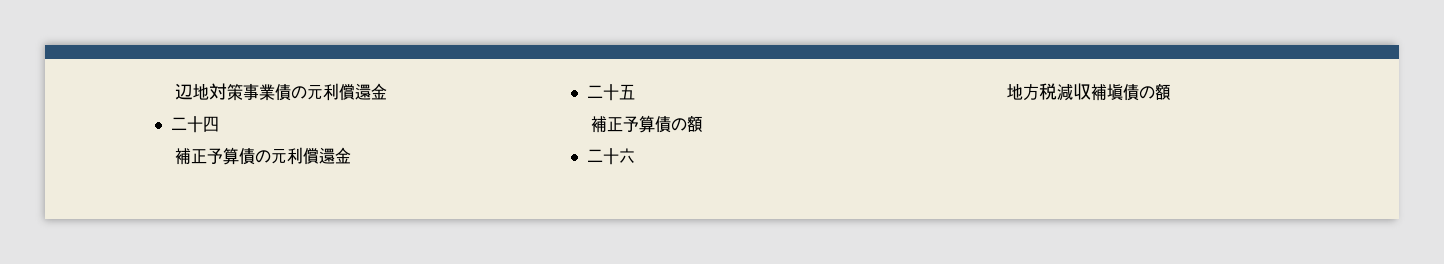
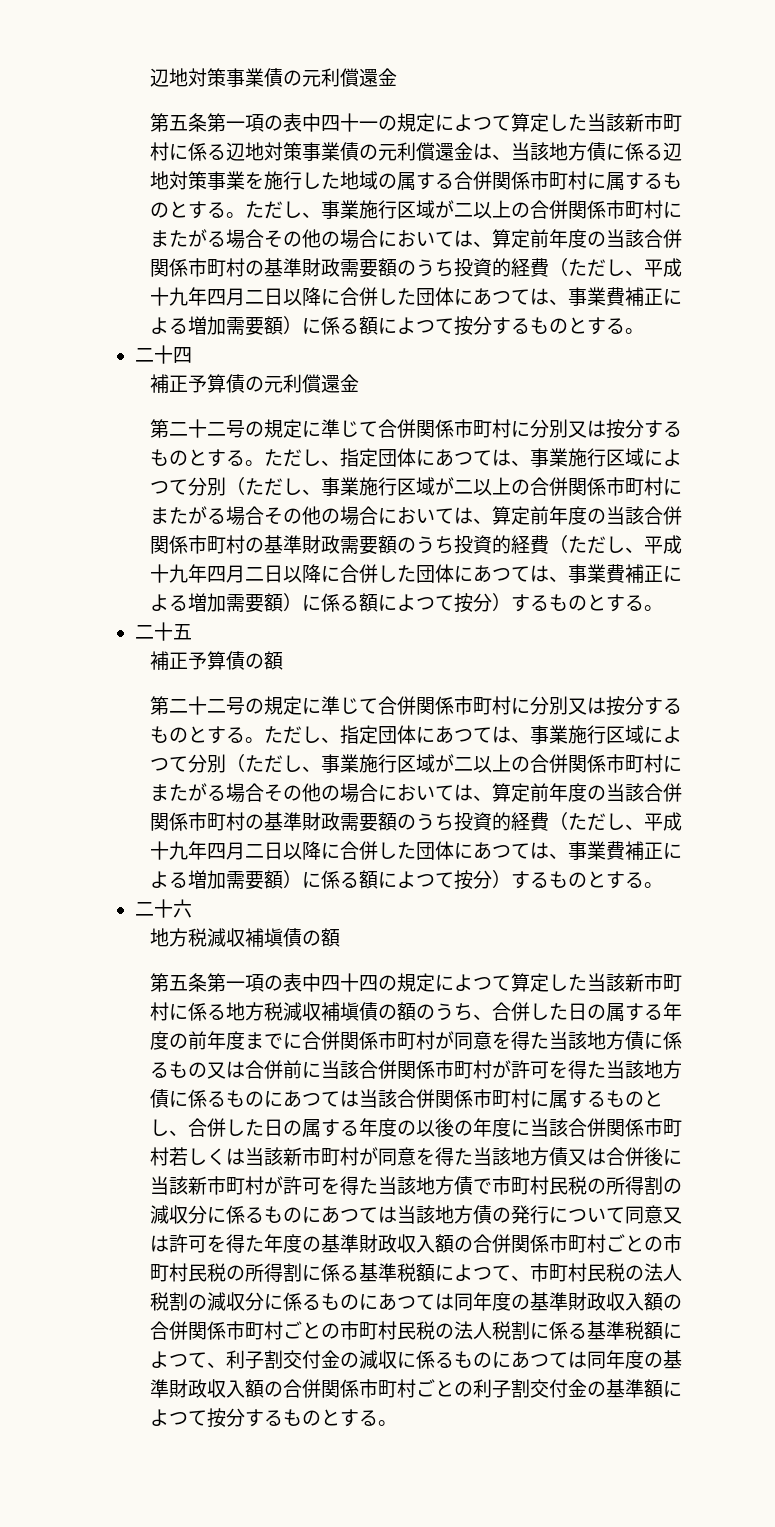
[174,83,387,101] 辺地対策事業債の元利償還金 -> [150,68,398,87] [150,113,683,132] [150,142,683,161] [150,171,683,191] [150,200,683,219] [150,229,683,249] [150,258,683,278] [150,287,683,306] [150,316,645,336] 辺地対策事業債の元利償還金 // 第五条第一項の表中四十一の規定によつて算定した当該新市町村に係る辺地対策事業債の元利償還金は、当該地方債に係る辺地対策事業を施行した地域の属する合併関係市町村に属するものとする。ただし、事業施行区域が二以上の合併関係市町村にまたがる場合その他の場合においては、算定前年度の当該合併関係市町村の基準財政需要額のうち投資的経費（ただし、平成十九年四月二日以降に合併した団体にあつては、事業費補正による増加需要額）に係る額によつて按分するものとする。
(351, 155) none -> [150,419,683,439] [150,448,683,467] [150,477,683,496] [150,506,683,526] [150,535,683,555] [150,564,683,583] [150,593,664,613] // 第二十二号の規定に準じて合併関係市町村に分別又は按分するものとする。ただし、指定団体にあつては、事業施行区域によつて分別（ただし、事業施行区域が二以上の合併関係市町村にまたがる場合その他の場合においては、算定前年度の当該合併関係市町村の基準財政需要額のうち投資的経費（ただし、平成十九年四月二日以降に合併した団体にあつては、事業費補正による増加需要額）に係る額によつて按分）するものとする。
(703, 124) none -> [150,696,683,716] [150,725,683,744] [150,754,683,773] [150,783,683,803] [150,812,683,832] [150,841,683,860] [150,870,664,890] // 第二十二号の規定に準じて合併関係市町村に分別又は按分するものとする。ただし、指定団体にあつては、事業施行区域によつて分別（ただし、事業施行区域が二以上の合併関係市町村にまたがる場合その他の場合においては、算定前年度の当該合併関係市町村の基準財政需要額のうち投資的経費（ただし、平成十九年四月二日以降に合併した団体にあつては、事業費補正による増加需要額）に係る額によつて按分）するものとする。
(1171, 92) none -> [150,973,683,992] [150,1002,683,1022] [150,1031,683,1050] [150,1060,683,1079] [150,1089,664,1109] [150,1118,683,1138] [150,1147,683,1166] [150,1176,683,1195] [150,1205,683,1224] [150,1234,683,1253] [150,1263,683,1282] [150,1292,683,1311] [150,1321,683,1340] [150,1350,683,1369] [150,1379,683,1398] [150,1408,398,1428] // 第五条第一項の表中四十四の規定によつて算定した当該新市町村に係る地方税減収補塡債の額のうち、合併した日の属する年度の前年度までに合併関係市町村が同意を得た当該地方債に係るもの又は合併前に当該合併関係市町村が許可を得た当該地方債に係るものにあつては当該合併関係市町村に属するものとし、合併した日の属する年度の以後の年度に当該合併関係市町村若しくは当該新市町村が同意を得た当該地方債又は合併後に当該新市町村が許可を得た当該地方債で市町村民税の所得割の減収分に係るものにあつては当該地方債の発行について同意又は許可を得た年度の基準財政収入額の合併関係市町村ごとの市町村民税の所得割に係る基準税額によつて、市町村民税の法人税割の減収分に係るものにあつては同年度の基準財政収入額の合併関係市町村ごとの市町村民税の法人税割に係る基準税額によつて、利子割交付金の減収に係るものにあつては同年度の基準財政収入額の合併関係市町村ごとの利子割交付金の基準額によつて按分するものとする。

